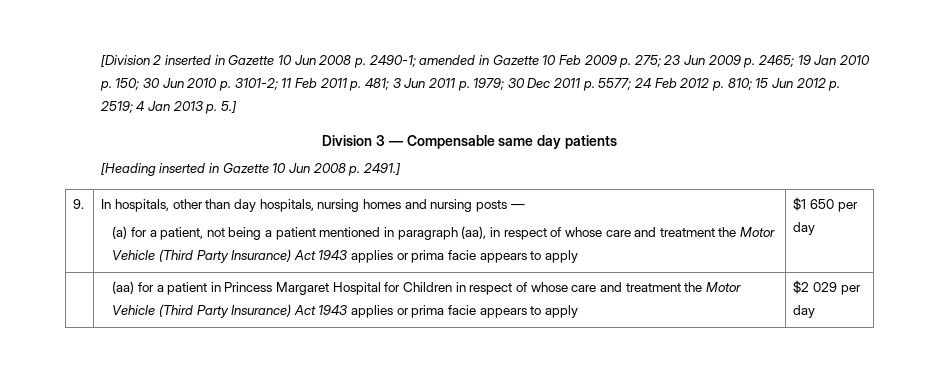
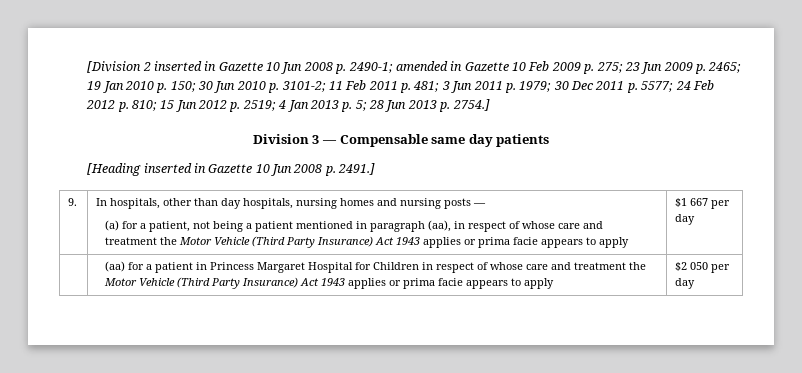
[221,101,238,113] 5.] -> [355,99,490,112] 5; 28 Jun 2013 p. 2754.]
[810,199,835,209] 650 -> [690,198,709,206] 667
[813,282,838,292] 029 -> [690,262,709,270] 050

